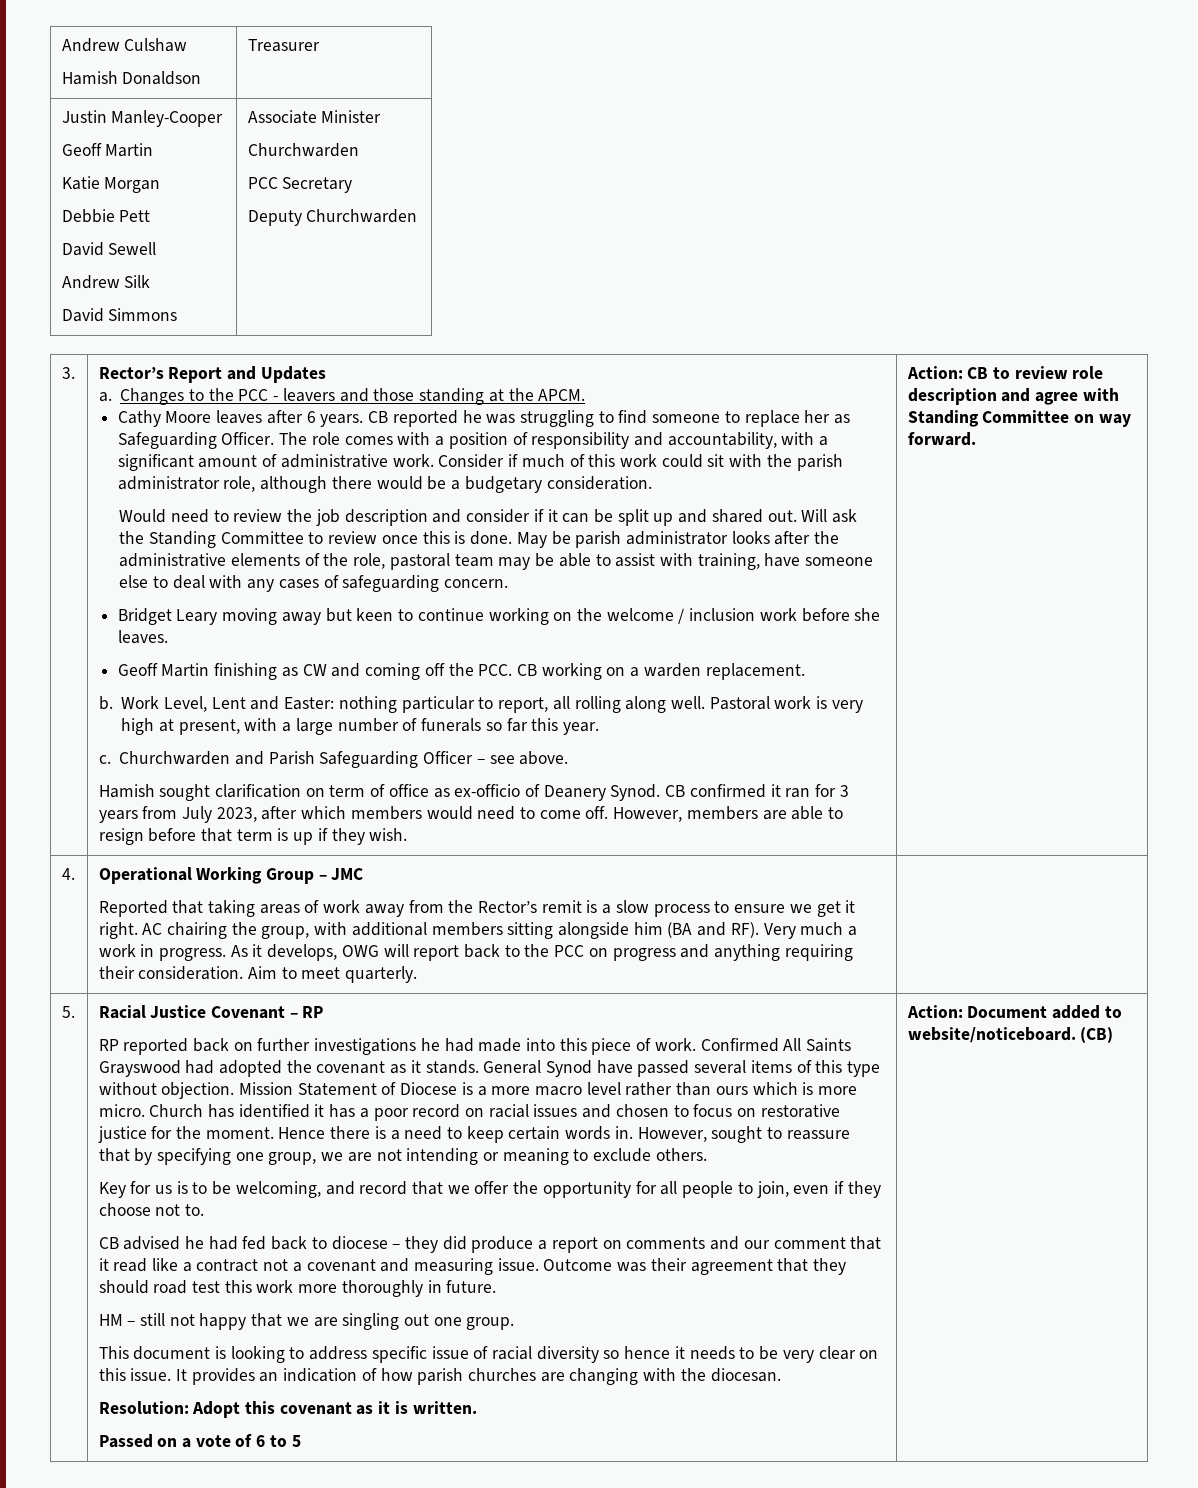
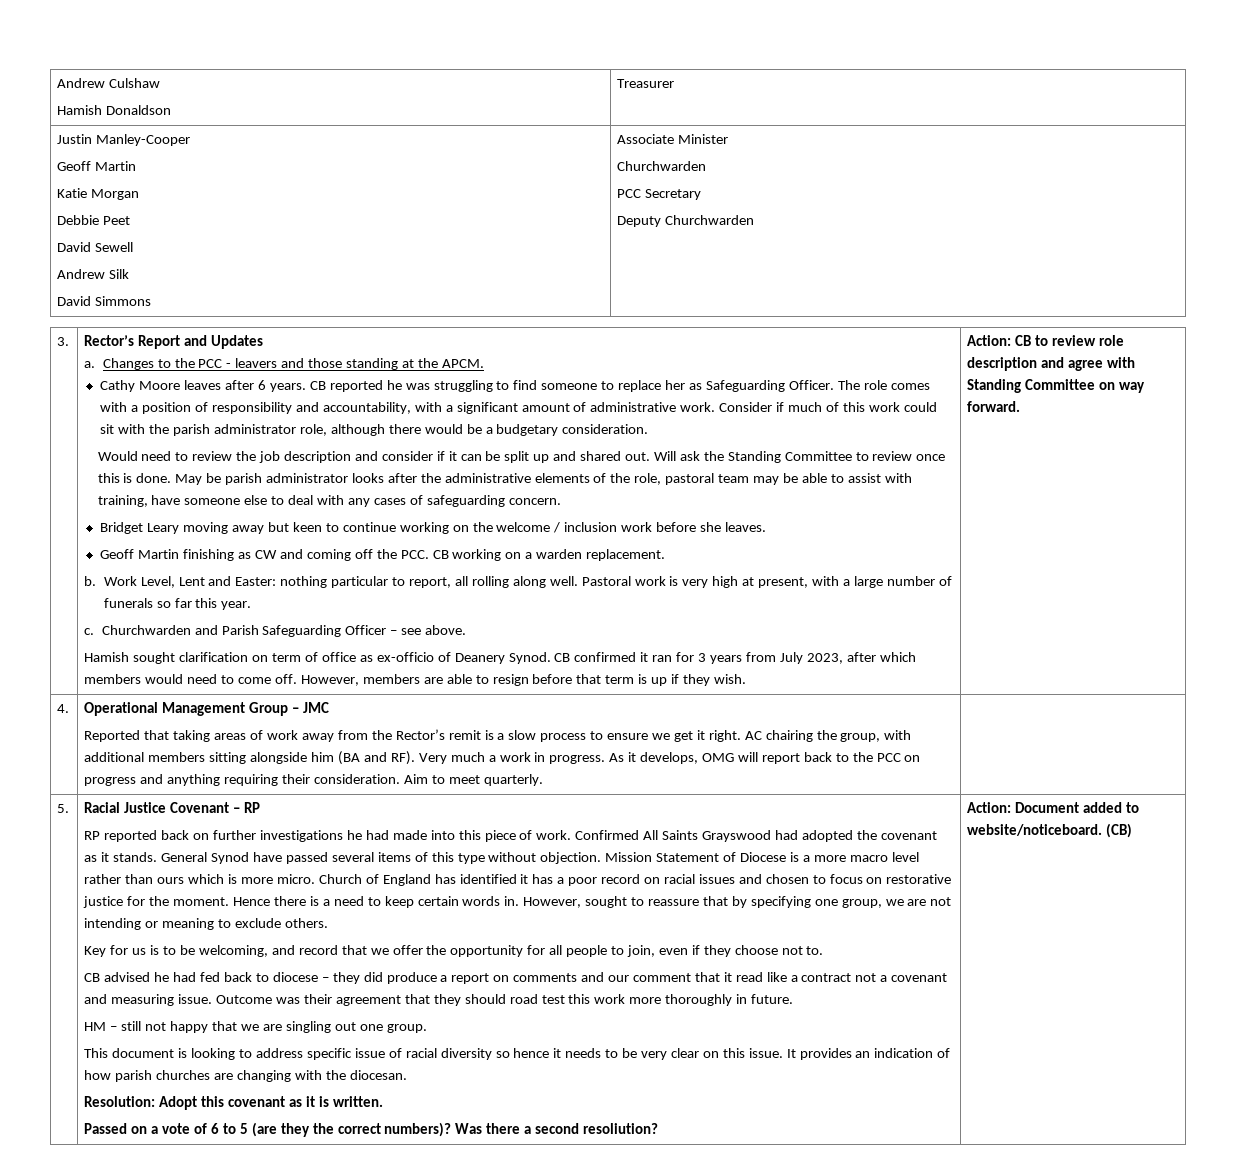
[119,210,151,222] Pett -> [103,216,131,225] Peet
[196,867,263,884] Working -> [162,702,246,716] Management
[341,945,379,957] OWG -> [702,753,735,762] OMG
(204, 1110) none -> [365,874,431,886] of England
(301, 1441) none -> [251,1122,659,1137] (are they the correct numbers)? Was there a second resoliution?

